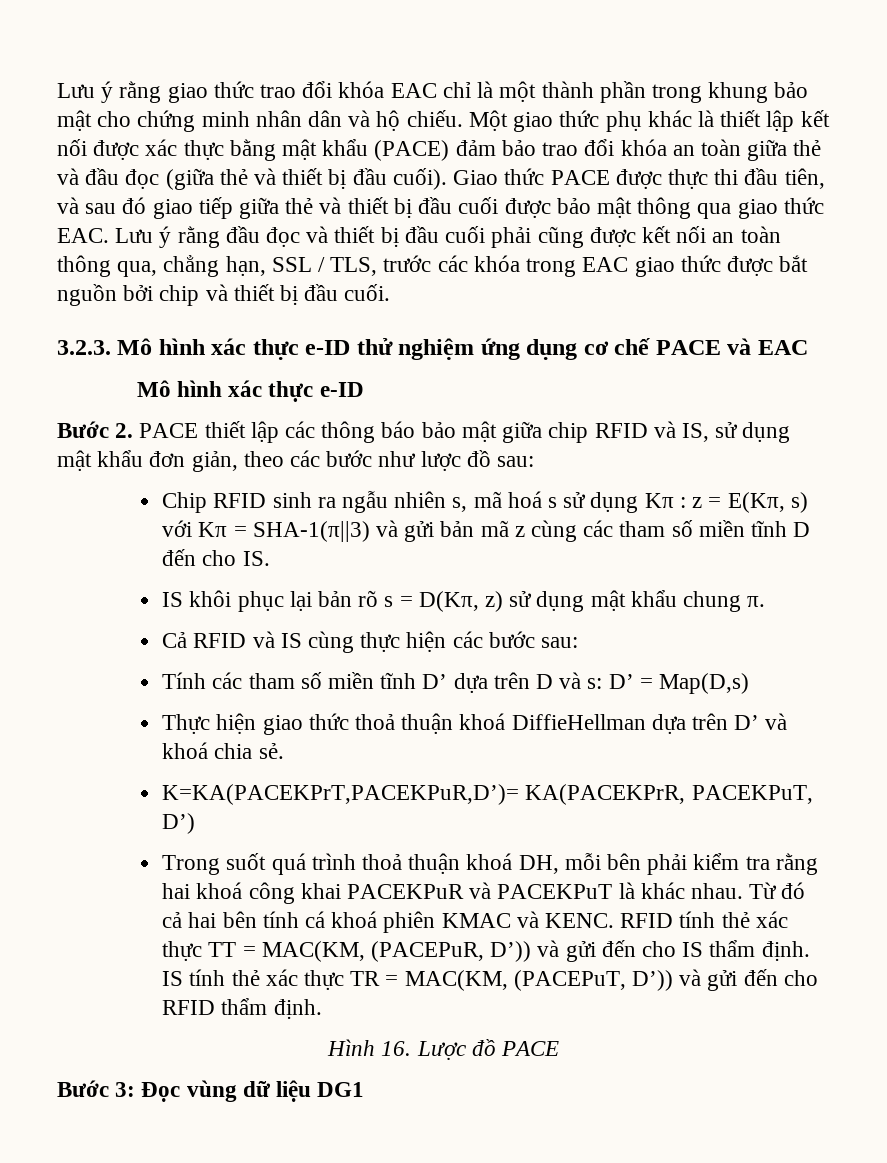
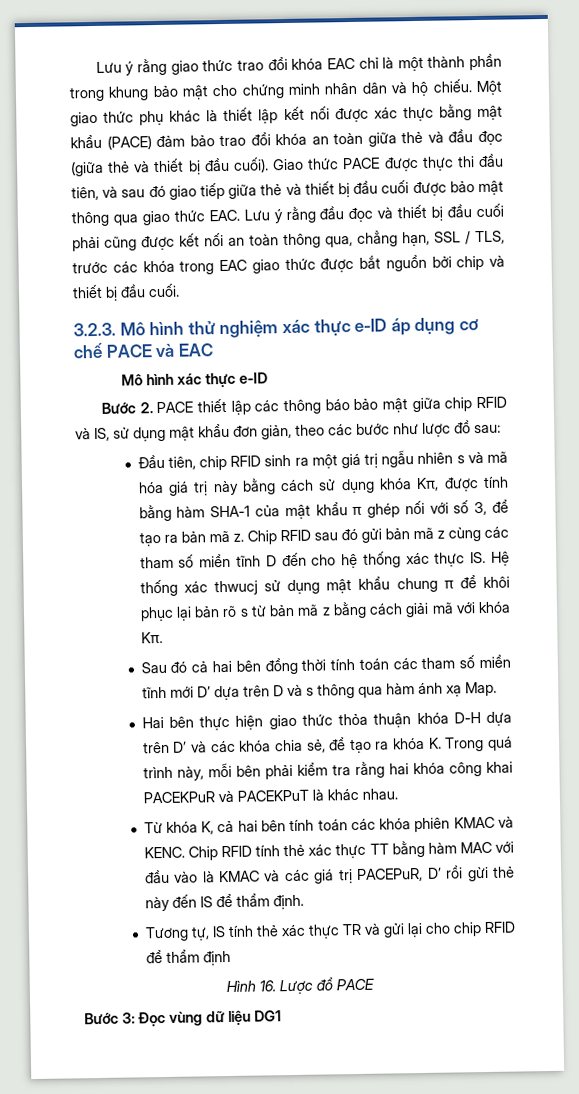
[211,338,520,360] xác thực e-ID thử nghiệm ứng -> [187,318,411,339] thử nghiệm xác thực e-ID áp
[162,491,808,513] [162,520,398,542] Chip RFID sinh ra ngẫu nhiên s, mã hoá s sử dụng Kπ : z = E(Kπ, s) với Kπ = SHA-1(π||3) và -> [137,450,509,471] [137,476,509,496] [138,499,510,522] [138,528,358,547] Đầu tiên, chip RFID sinh ra một giá trị ngẫu nhiên s và mã hóa giá trị này bằng cách sử dụng khóa Kπ, được tính bằng hàm SHA-1 của mật khẩu π ghép nối với số 3, để tạo ra bản mã z. Chip RFID sau đó
[242,551,270,566] [162,592,184,607] IS. // IS -> [341,550,511,569] [139,575,477,597] hệ thống xác thực IS. Hệ thống xác thwucj sử dụng mật khẩu chung π để
[399,590,766,612] [162,631,579,653] [162,672,417,689] = D(Kπ, z) sử dụng mật khẩu chung π. // Cả RFID và IS cùng thực hiện các bước sau: // Tính các tham số miền tĩnh -> [250,601,511,619] [140,631,163,644] [140,653,512,675] [141,686,194,699] từ bản mã z bằng cách giải mã với khóa Kπ. // Sau đó cả hai bên đồng thời tính toán các tham số miền tĩnh mới
[587,673,750,694] [162,713,788,735] [162,742,284,759] [162,784,813,805] [162,813,196,834] [162,853,559,875] s: D’ = Map(D,s) // Thực hiện giao thức thoả thuận khoá DiffieHellman dựa trên D’ và khoá chia sẻ. // K=KA(PACEKPrT,PACEKPuR,D’)= KA(PACEKPrR, PACEKPuT, D’) // Trong suốt quá trình thoả thuận khoá DH, -> [305,681,497,699] [141,711,513,731] [142,736,514,754] [142,766,204,781] s thông qua hàm ánh xạ Map. // Hai bên thực hiện giao thức thỏa thuận khóa D-H dựa trên D’ và các khóa chia sẻ, để tạo ra khóa K. Trong quá trình này,
[196,882,243,899] khoá -> [412,762,445,775] khóa
[749,882,806,899] Từ đó -> [143,821,215,835] // Từ khóa K,
[304,911,378,928] cá khoá -> [317,818,412,831] toán các khóa
(615, 920) none -> [187,846,218,861] Chip
[242,940,810,962] = MAC(KM, (PACEPuR, D’)) và gửi đến cho IS thẩm định. -> [391,840,514,858] [144,864,515,884] [144,893,304,912] [144,926,210,942] bằng hàm MAC với đầu vào là KMAC và các giá trị PACEPuR, D’ rồi gừi thẻ này đến IS để thẩm định. // Tương tự,
[385,969,818,991] [162,998,322,1019] = MAC(KM, (PACEPuT, D’)) và gửi đến cho RFID thẩm định. -> [363,921,516,938] [145,949,231,966] và gửi lại cho chip RFID để thẩm định

